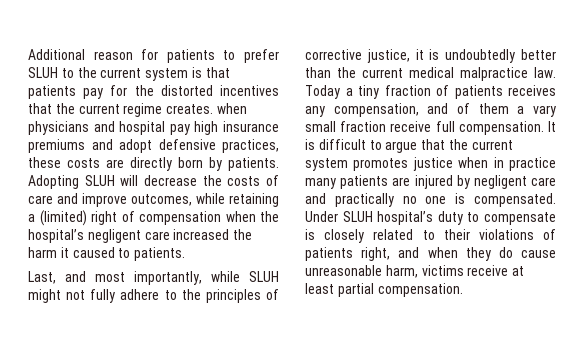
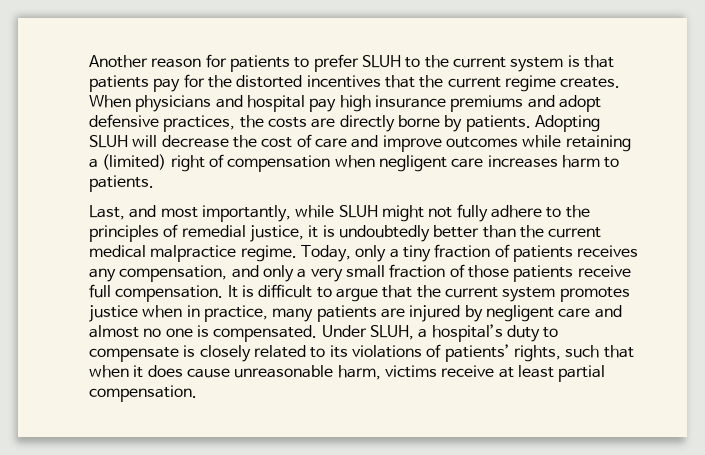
[28,49,85,60] Additional -> [89,55,148,68] Another
[216,103,247,114] when -> [89,95,131,108] When
[28,157,61,168] these -> [239,115,264,128] the
[178,157,203,168] born -> [397,115,440,127] borne
[227,176,261,186] costs -> [261,137,293,148] cost
[131,194,192,206] outcomes, -> [445,137,518,148] outcomes
[260,211,279,222] [28,229,253,243] [28,247,115,258] the hospital’s negligent care increased the harm it caused -> [378,155,600,172] negligent care increases harm
[305,49,362,60] corrective -> [181,225,246,238] remedial
[534,67,556,78] [305,85,340,99] law. Today -> [240,245,387,262] regime. Today, only
[457,103,556,117] [305,121,387,132] of them a vary small fraction -> [262,264,574,282] only a very small fraction of those patients
[509,157,556,171] practice -> [203,305,268,322] practice,
[334,193,394,207] practically -> [89,325,139,338] almost
[342,211,373,222] SLUH -> [369,325,428,340] SLUH, a
[443,229,470,240] their -> [329,345,348,358] its
[305,247,513,261] patients right, and when they do -> [444,344,634,362] [89,365,183,378] patients’ rights, such that when it does

